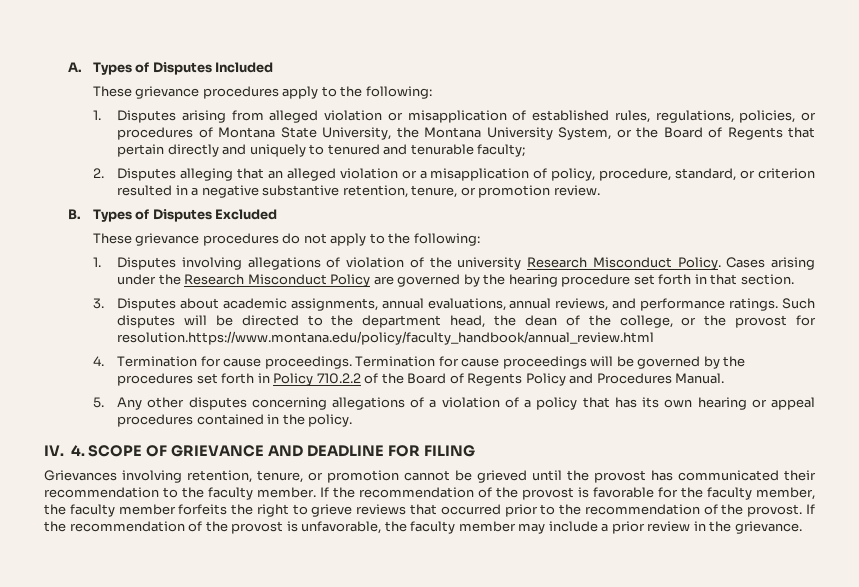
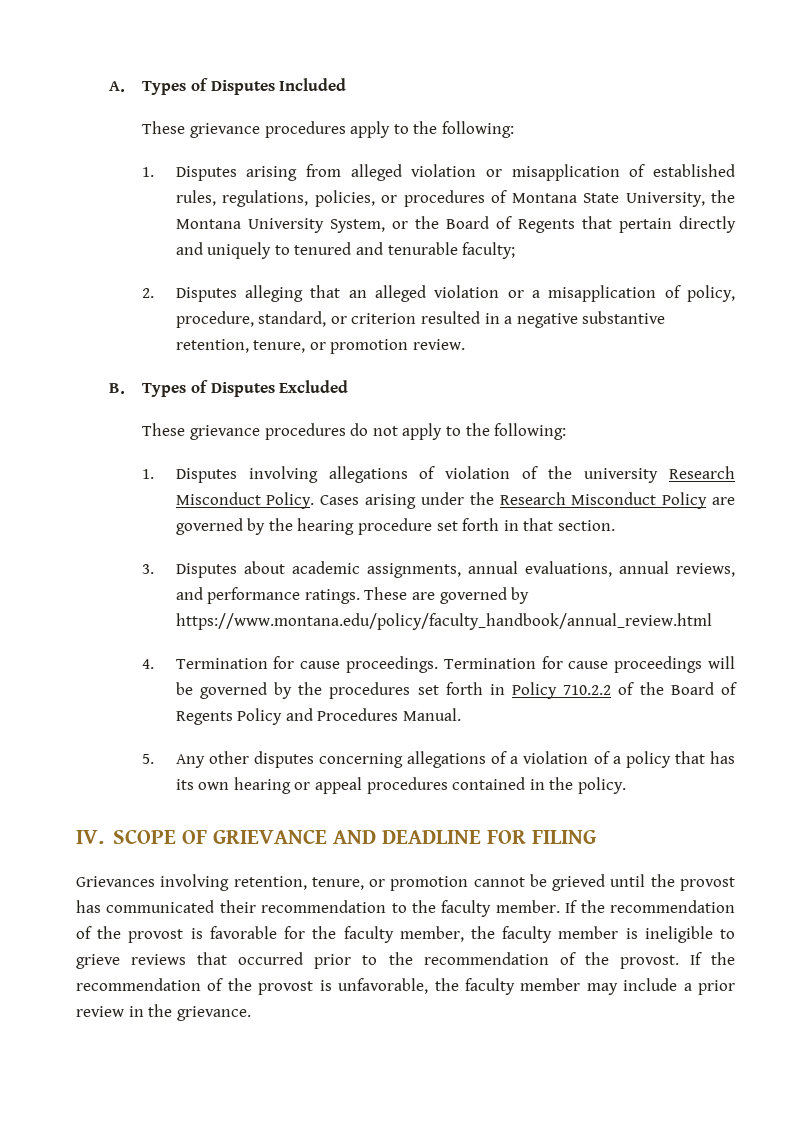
[781,298,815,309] [117,315,816,328] [117,331,655,345] Such disputes will be directed to the department head, the dean of the college, or the provost for resolution.https://www.montana.edu/policy/faculty_handbook/annual_review.html -> [364,587,530,604] [175,613,712,630] These are governed by https://www.montana.edu/policy/faculty_handbook/annual_review.html
[70,445,85,456] 4. -> (104, 837) none
[178,504,289,517] forfeits the right -> [625,926,713,943] is ineligible

